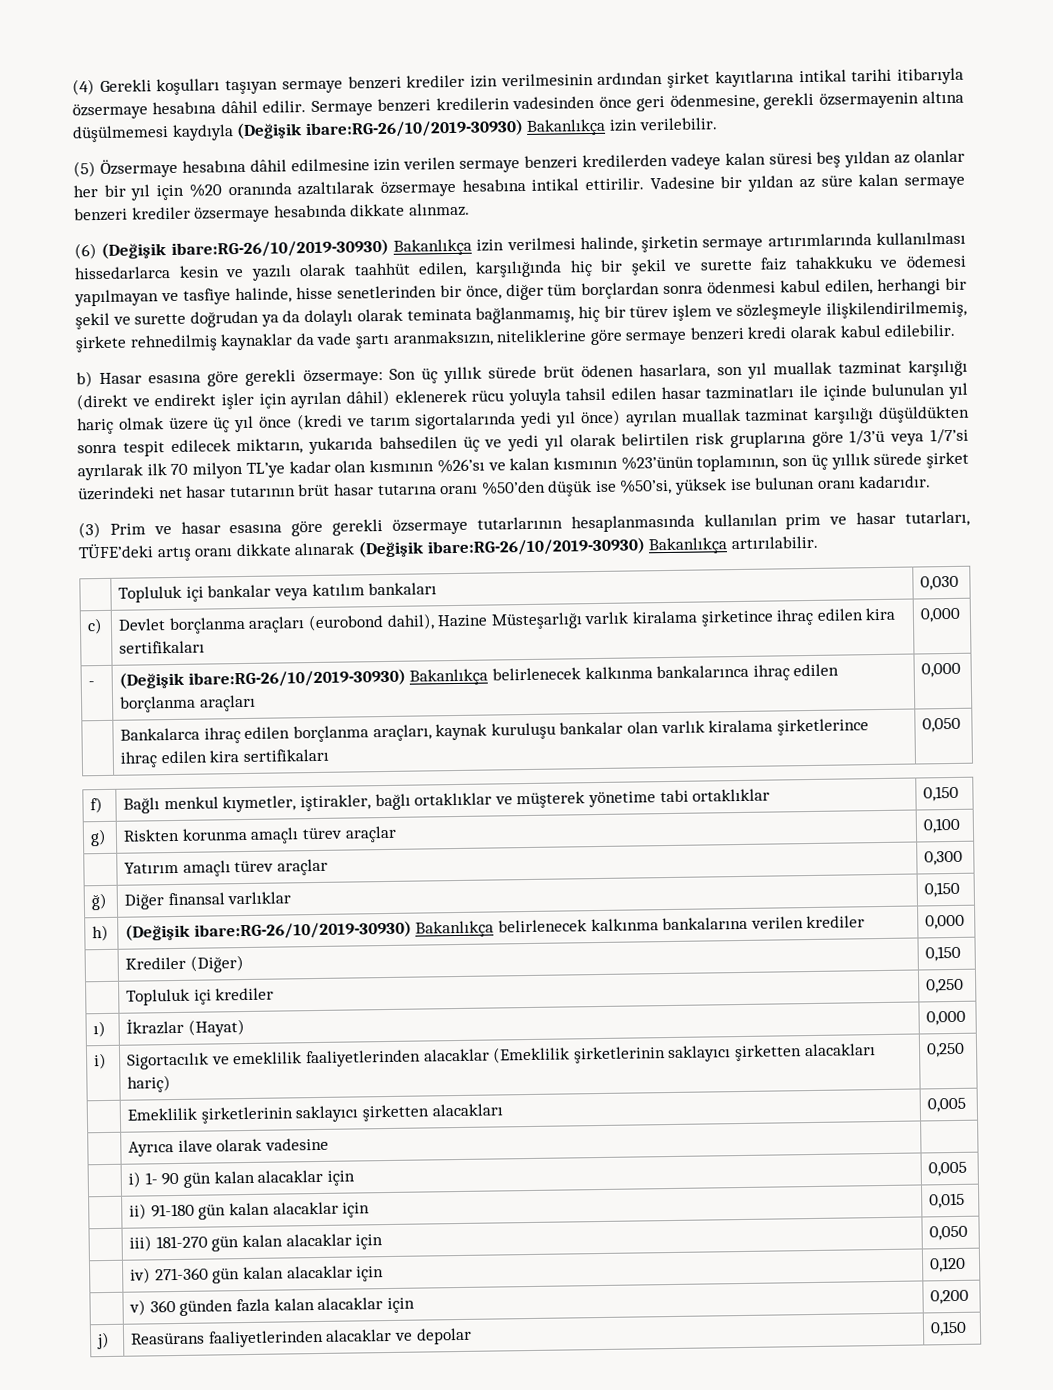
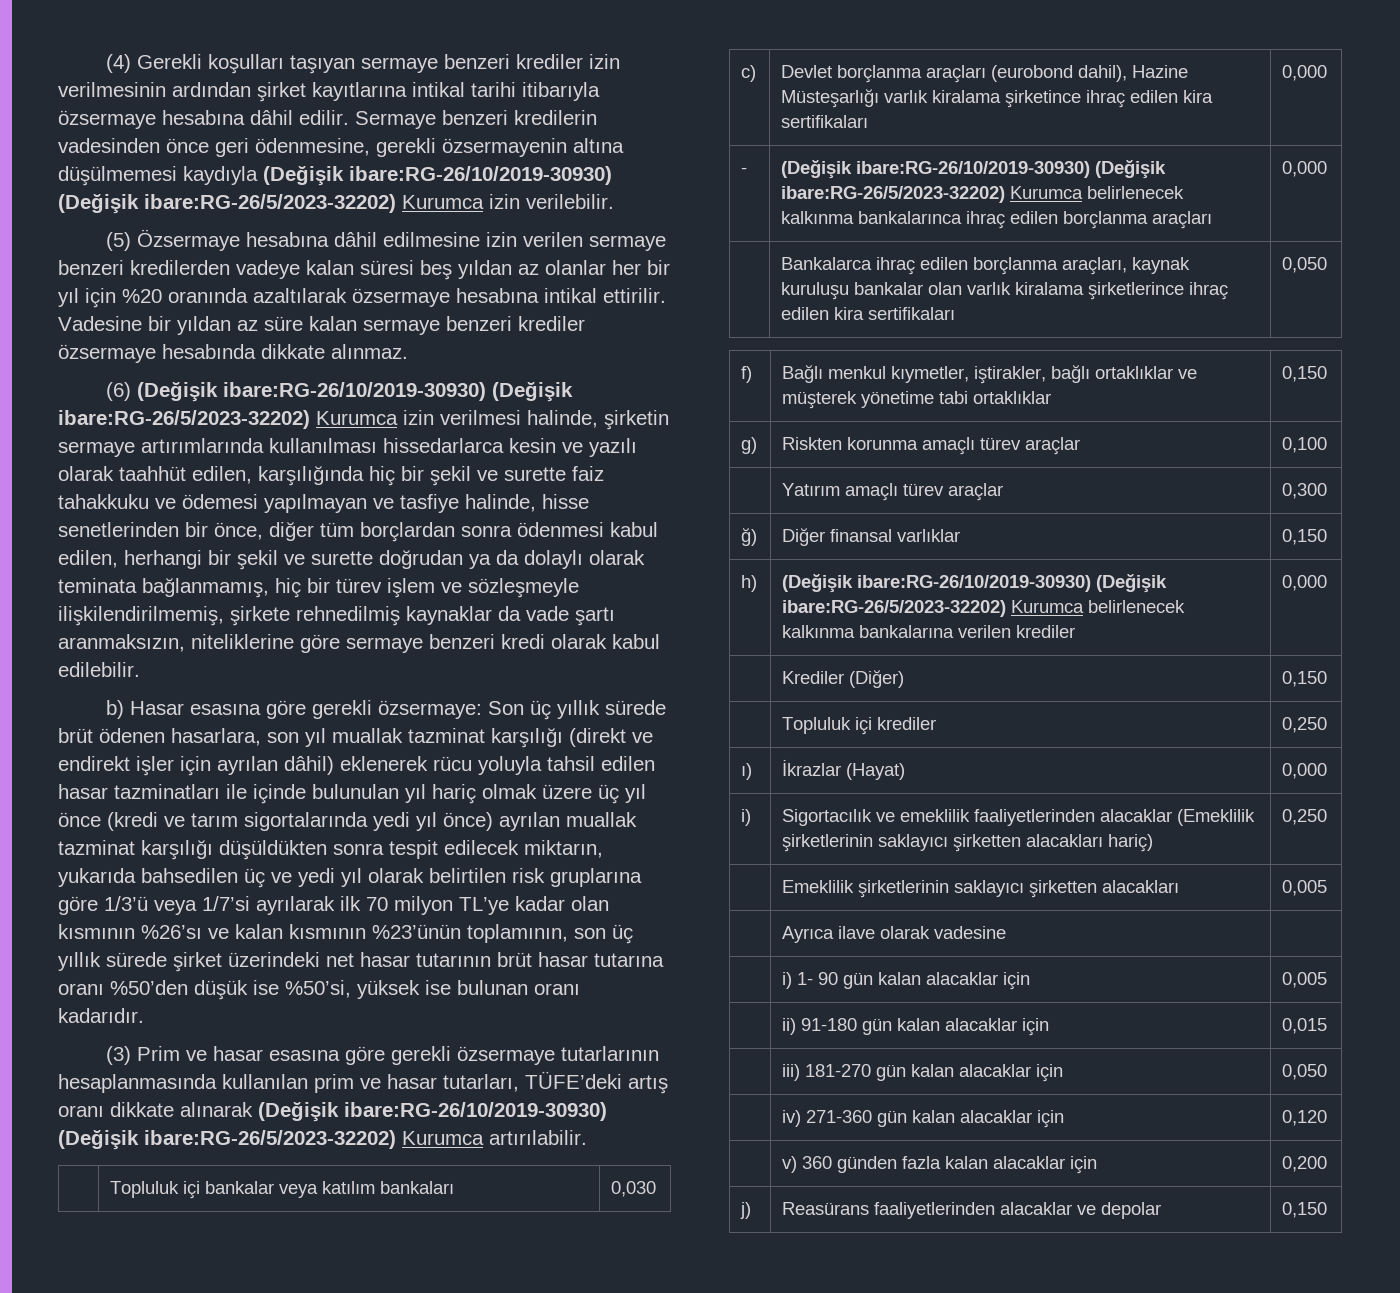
[526,118,607,136] Bakanlıkça -> [58,194,484,214] (Değişik ibare:RG-26/5/2023-32202) Kurumca
[392,238,472,256] Bakanlıkça -> [491,382,573,402] [58,410,398,429] (Değişik ibare:RG-26/5/2023-32202) Kurumca
[648,537,729,555] Bakanlıkça -> [58,1130,484,1150] (Değişik ibare:RG-26/5/2023-32202) Kurumca
[409,668,489,686] Bakanlıkça -> [1095,160,1167,179] [781,186,1084,203] (Değişik ibare:RG-26/5/2023-32202) Kurumca
[415,920,495,938] Bakanlıkça -> [1096,574,1168,593] [782,600,1085,617] (Değişik ibare:RG-26/5/2023-32202) Kurumca

